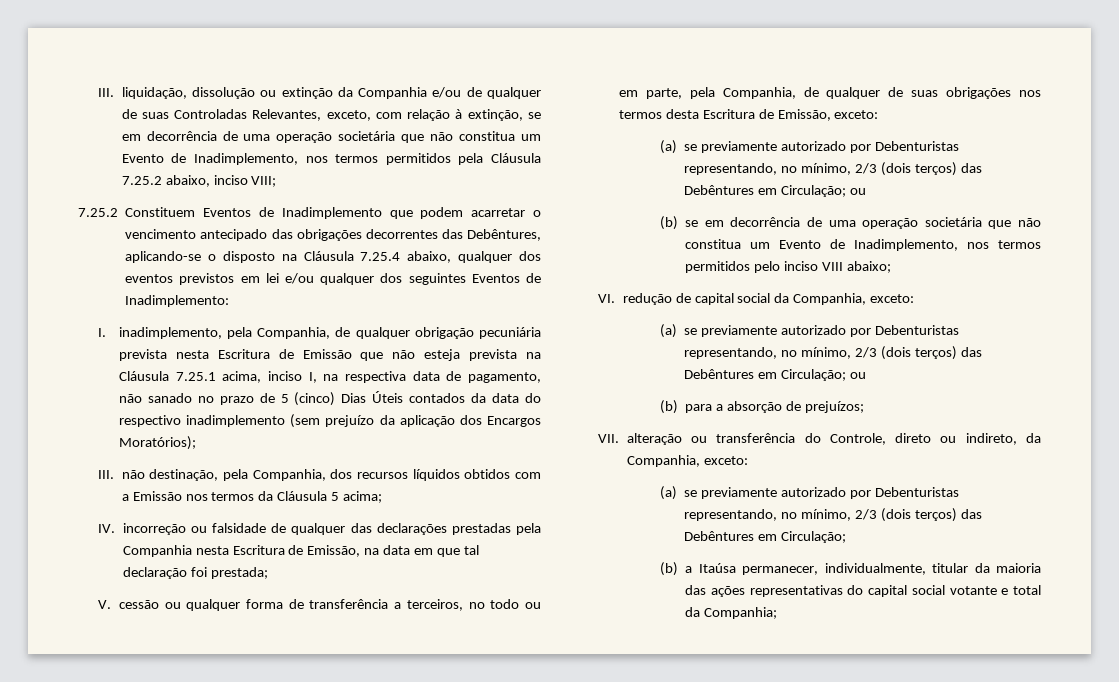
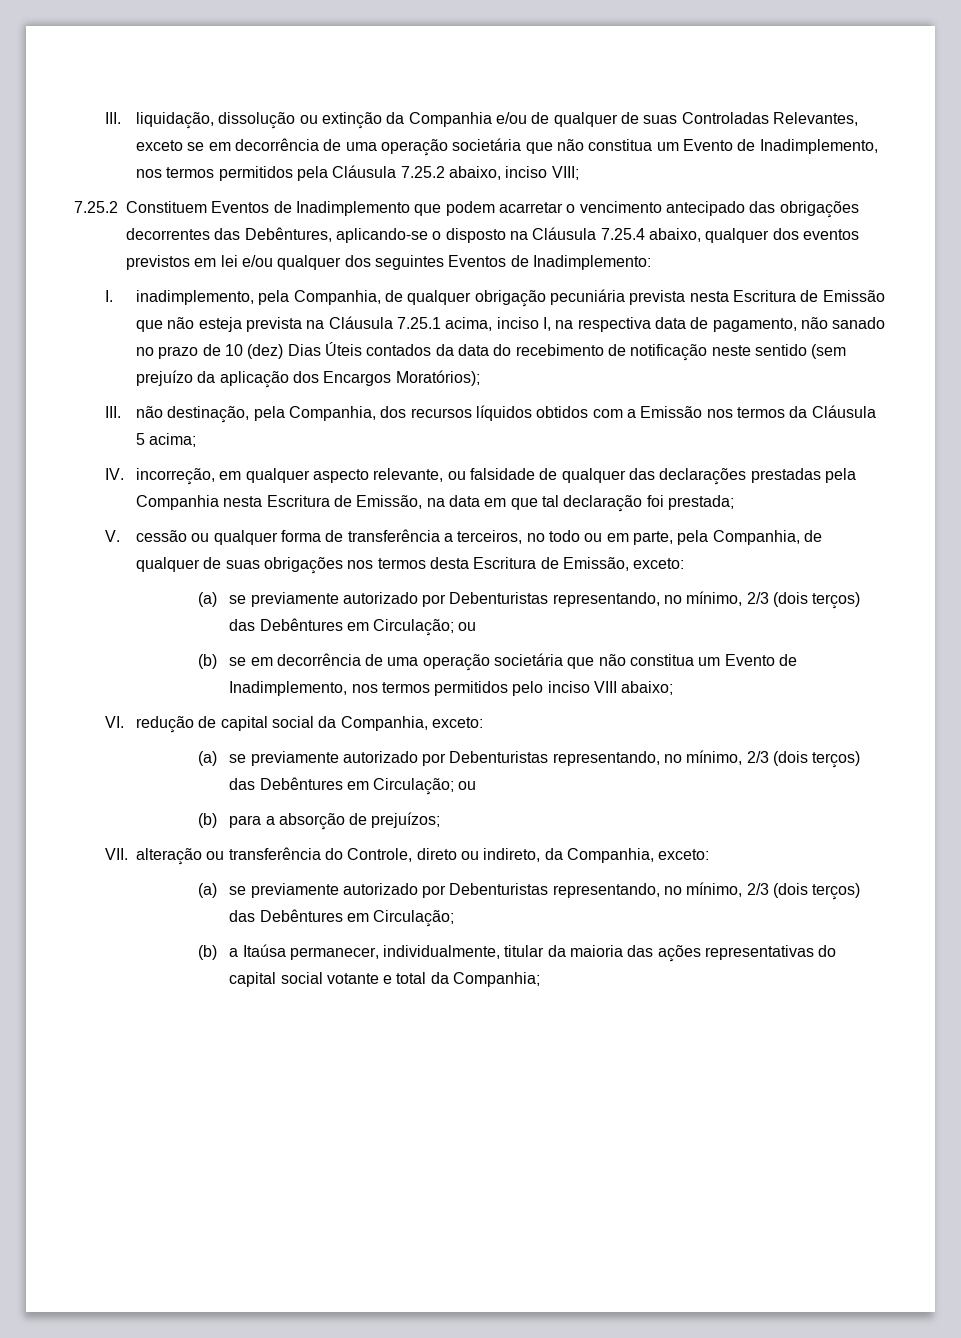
[326,109,523,121] exceto, com relação à extinção, -> [136,140,184,151] exceto
[280,392,336,406] 5 (cinco) -> [225,344,284,359] 10 (dez)
[118,415,286,427] respectivo inadimplemento -> [515,344,807,361] recebimento de notificação neste sentido
[122,523,186,535] incorreção -> [136,468,444,485] incorreção, em qualquer aspecto relevante,

